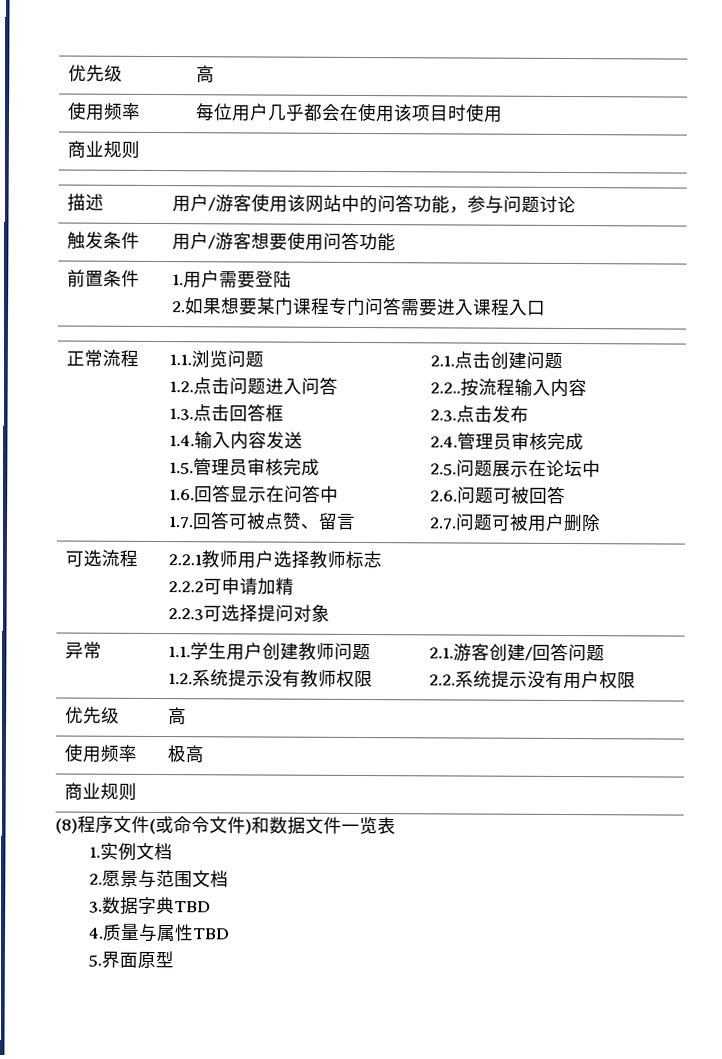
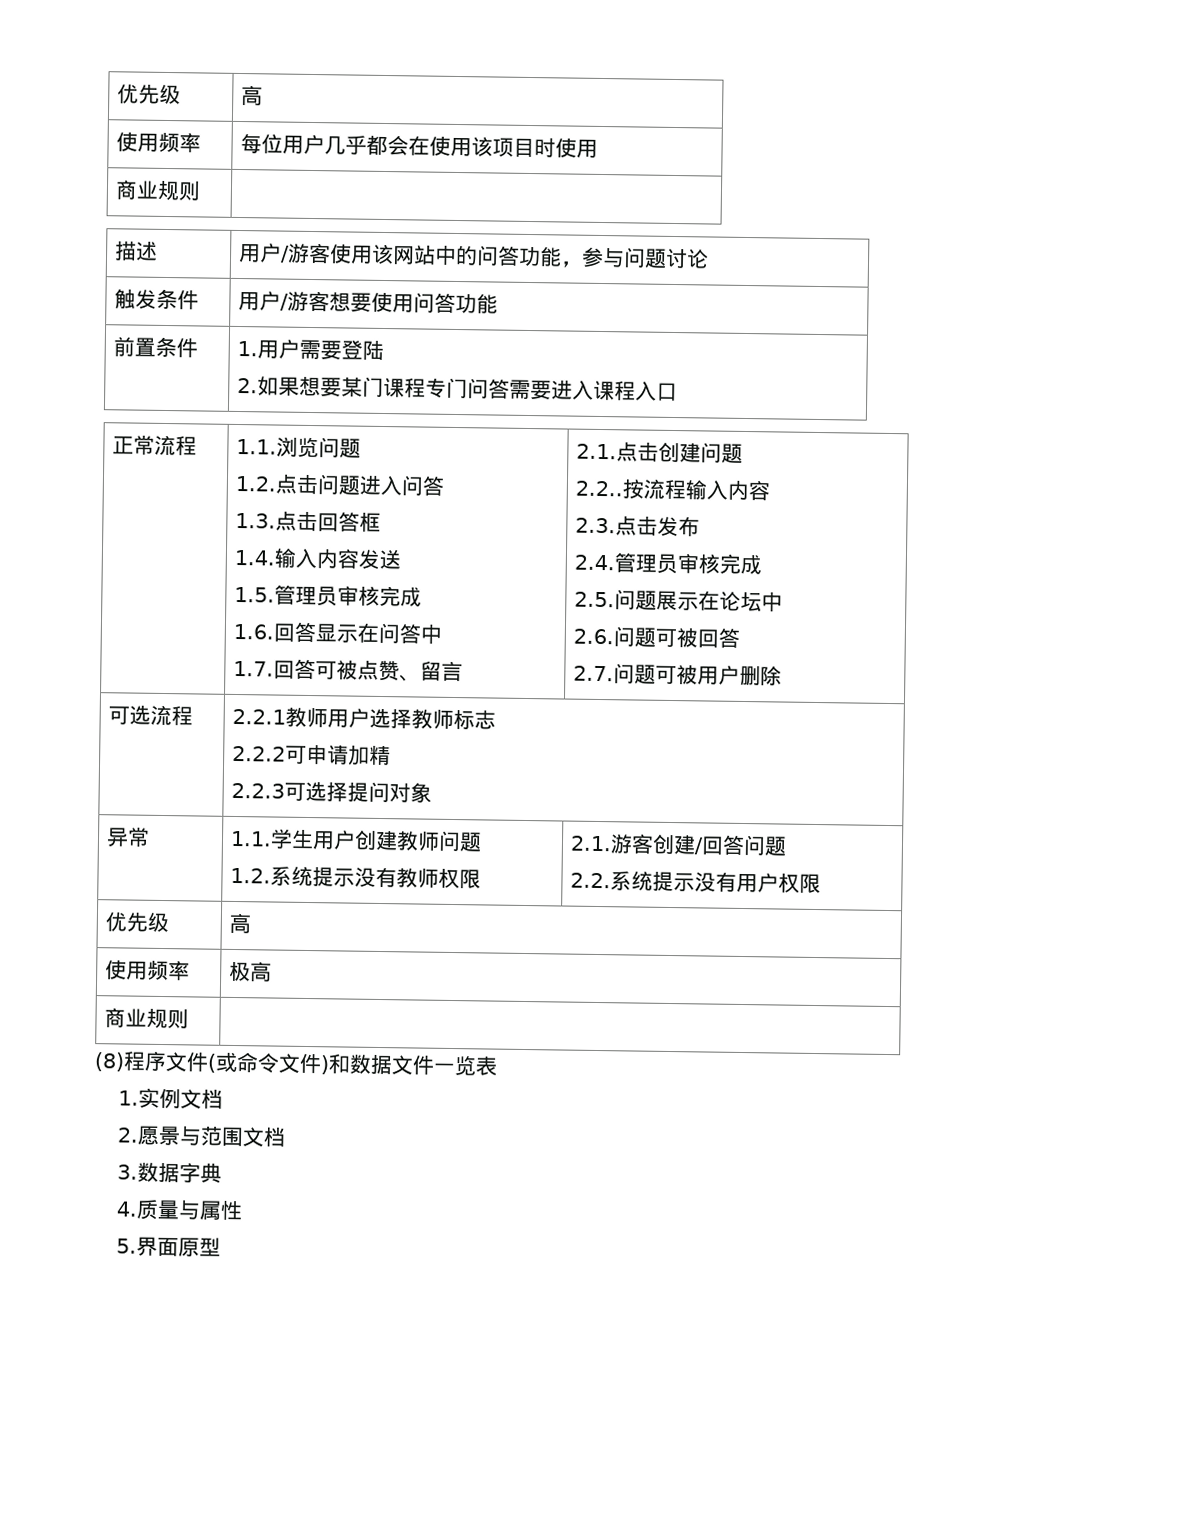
[173,901,211,913] TBD -> (222, 1172) none
[191,928,230,940] TBD -> (243, 1210) none

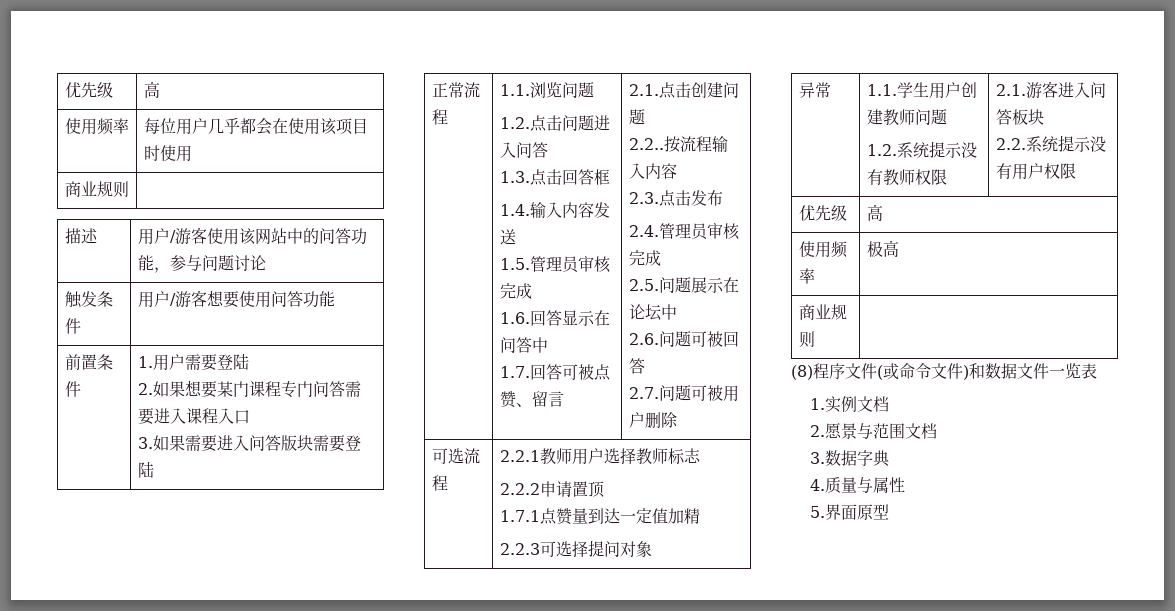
(678, 392) none -> [137,435,361,452] [137,461,154,478] // 3.如果需要进入问答版块需要登陆
[284,744,349,765] 可申请 -> [539,481,605,498] [499,507,668,525] 申请置顶 // 1.7.1点赞量到达一定值
[651,833,787,857] 创建/回答问题 -> [1057,82,1106,98] [995,109,1044,125] 进入问答板块

